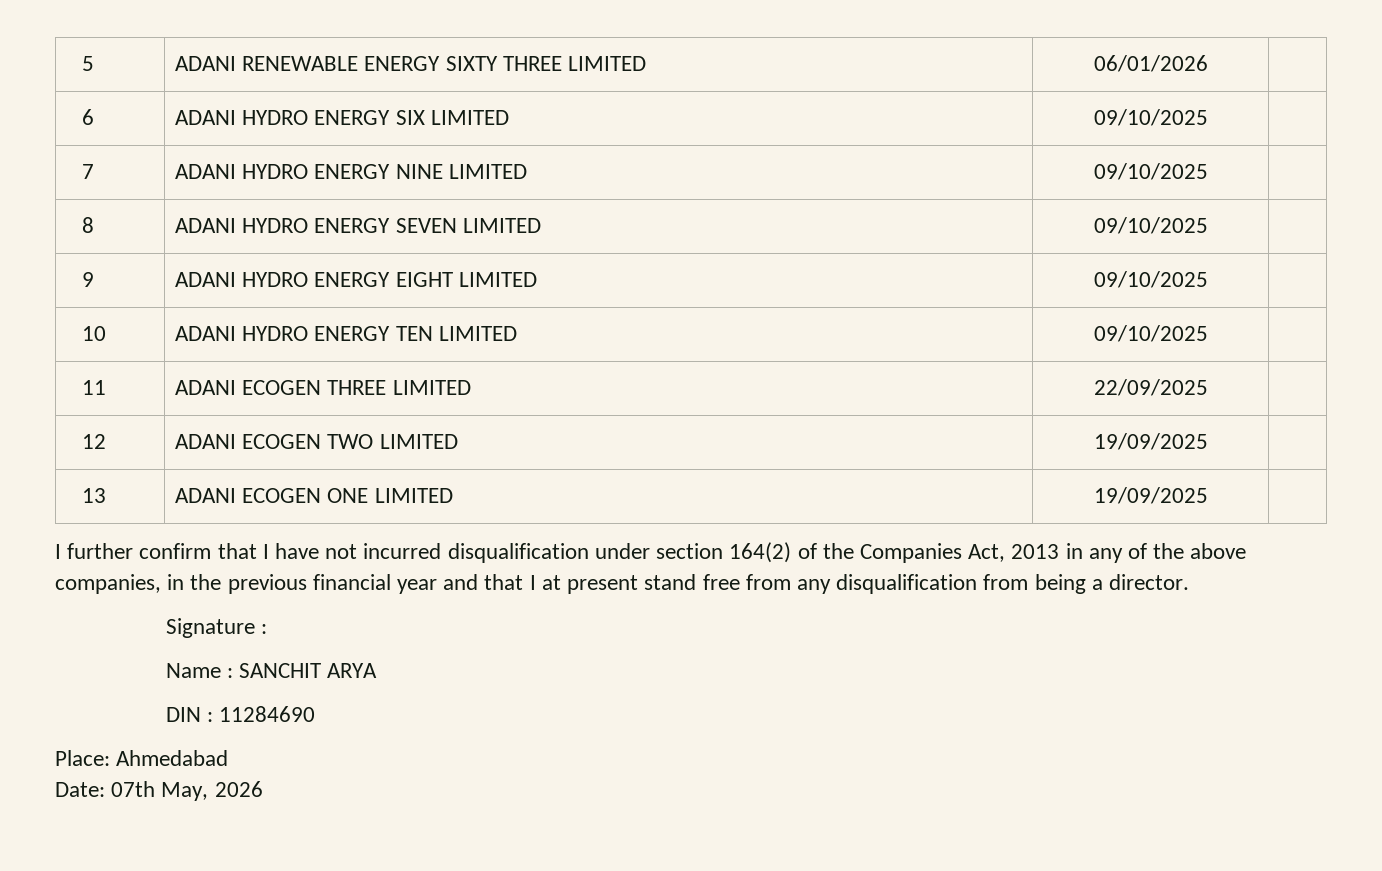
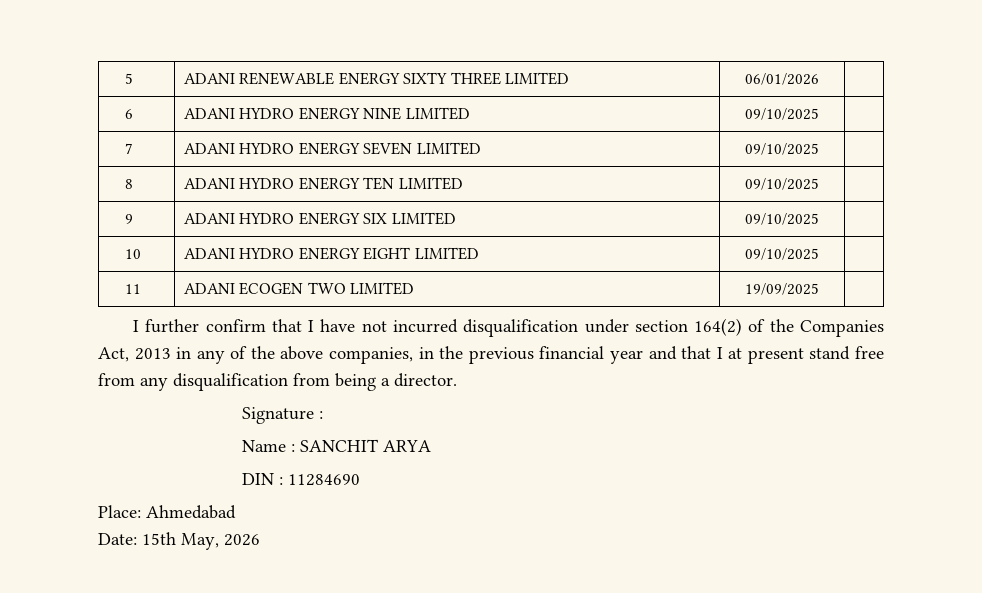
[395,110,425,125] SIX -> [363,107,402,120] NINE
[395,164,443,179] NINE -> [363,142,413,155] SEVEN
[395,218,457,233] SEVEN -> [363,177,395,190] TEN
[395,272,453,287] EIGHT -> [363,213,388,224] SIX
[395,326,433,341] TEN -> [363,247,411,260] EIGHT
[174,380,471,395] [1093,379,1208,396] [82,434,107,449] | ADANI ECOGEN THREE LIMITED | 22/09/2025 | // 12 -> (142, 289) none
[82,488,107,503] [174,488,453,503] [1093,487,1208,504] // 13 | ADANI ECOGEN ONE LIMITED | 19/09/2025 | -> (819, 289) none
[111,781,156,797] 07th -> [142,532,176,545] 15th

